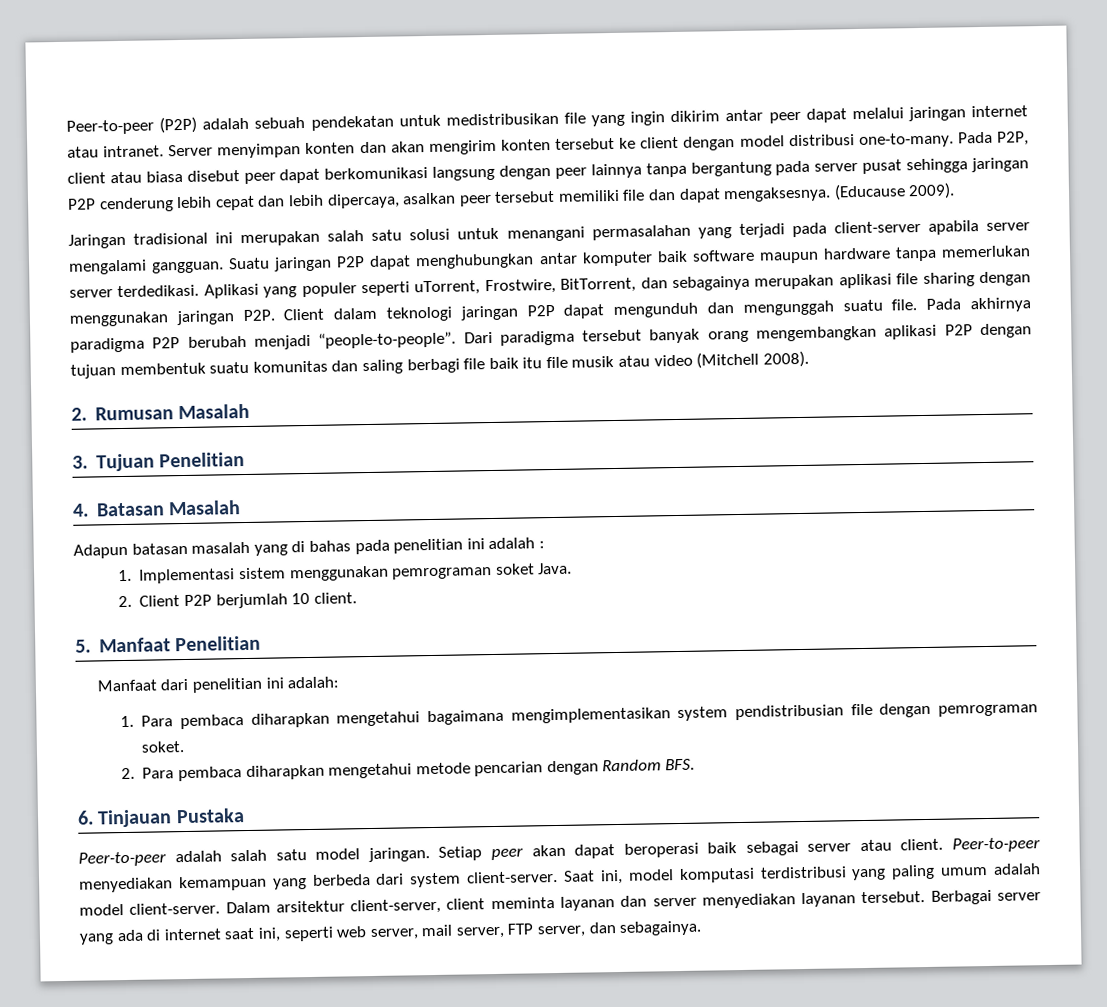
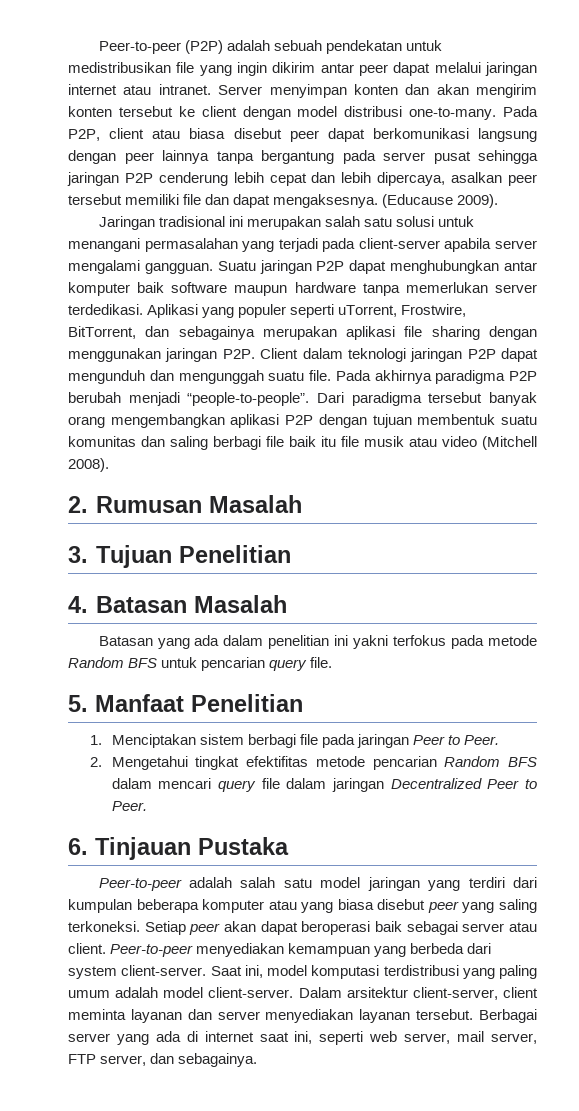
[73,537,545,559] [117,562,573,584] [117,592,357,609] [75,635,261,653] [96,676,340,693] [119,702,1038,730] [141,741,185,753] [120,758,696,782] Adapun batasan masalah yang di bahas pada penelitian ini adalah : // 1. Implementasi sistem menggunakan pemrograman soket Java. // 2. Client P2P berjumlah 10 client. // 5. Manfaat Penelitian // Manfaat dari penelitian ini adalah: // 1. Para pembaca diharapkan mengetahui bagaimana mengimplementasikan system pendistribusian file dengan pemrograman soket. // 2. Para pembaca diharapkan mengetahui metode pencarian dengan Random BFS. -> [98,635,537,649] [68,657,333,671] [68,694,303,712] [89,734,500,748] [89,756,538,770] [111,778,537,792] [111,801,147,811] Batasan yang ada dalam penelitian ini yakni terfokus pada metode Random BFS untuk pencarian query file. // 5. Manfaat Penelitian // 1. Menciptakan sistem berbagi file pada jaringan Peer to Peer. // 2. Mengetahui tingkat efektifitas metode pencarian Random BFS dalam mencari query file dalam jaringan Decentralized Peer to Peer.
[367,847,430,863] jaringan. -> [367,877,538,891] [68,899,537,913] [68,921,140,932] jaringan yang terdiri dari kumpulan beberapa komputer atau yang biasa disebut peer yang saling terkoneksi.

